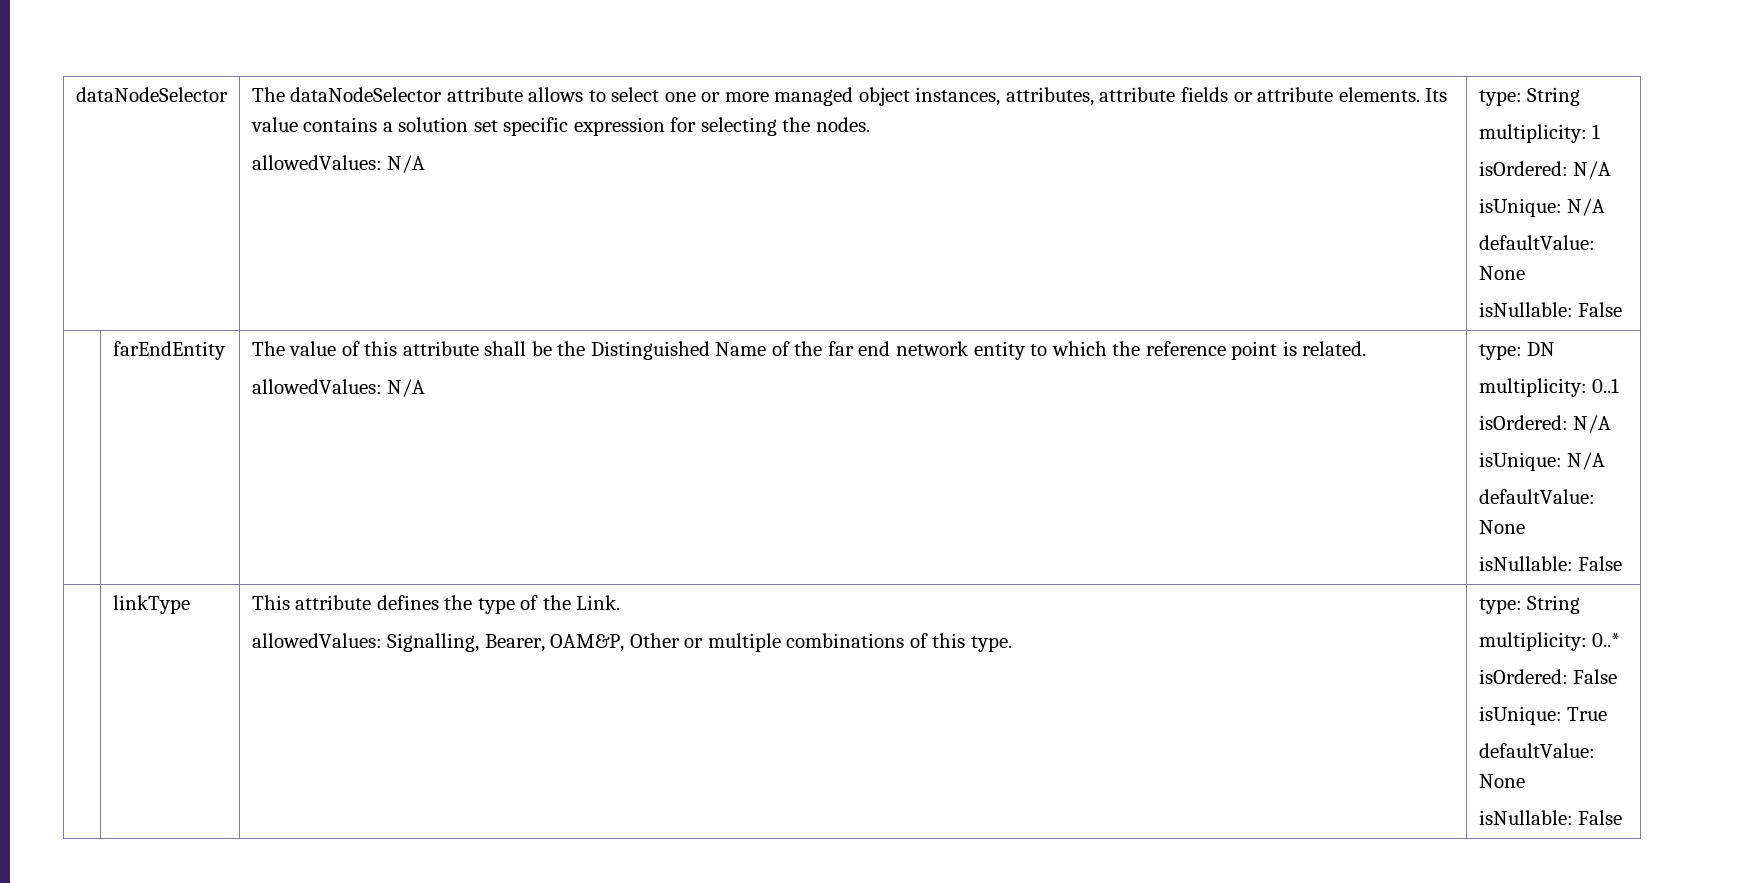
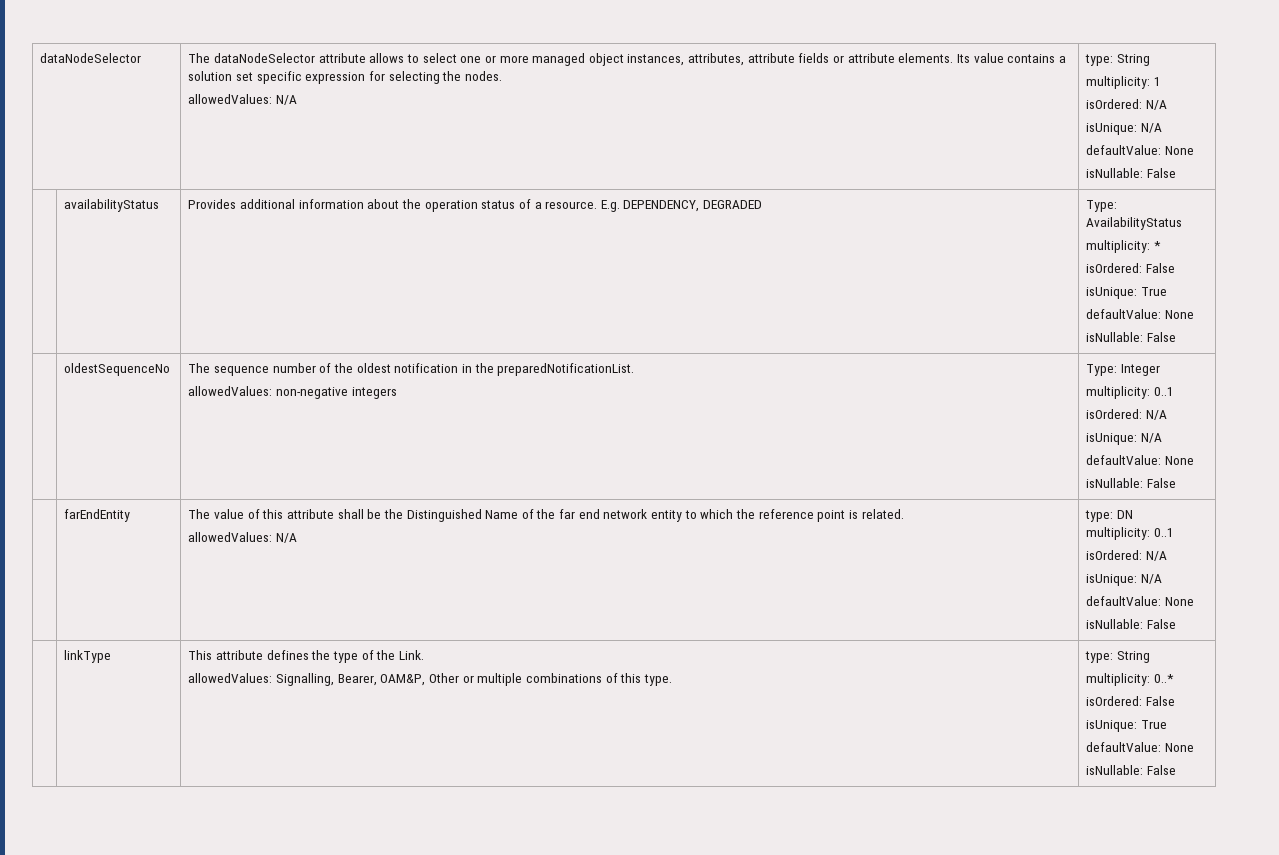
(1623, 309) none -> [64,199,160,212] [188,199,763,212] [1086,200,1118,212] [1086,217,1183,230] [1086,240,1162,253] [1086,263,1176,273] [1086,287,1168,299] [1086,309,1195,319] [1086,332,1177,342] [64,363,171,376] [188,363,635,376] [188,386,397,399] [1086,364,1161,376] [1086,386,1175,399] [1086,409,1168,420] [1086,433,1163,445] [1086,455,1195,465] [1086,478,1177,488] // | availabilityStatus | Provides additional information about the operation status of a resource. E.g. DEPENDENCY, DEGRADED | Type: AvailabilityStatus // multiplicity: * // isOrdered: False // isUnique: True // defaultValue: None // isNullable: False // | oldestSequenceNo | The sequence number of the oldest notification in the preparedNotificationList. // allowedValues: non-negative integers | Type: Integer // multiplicity: 0..1 // isOrdered: N/A // isUnique: N/A // defaultValue: None // isNullable: False

